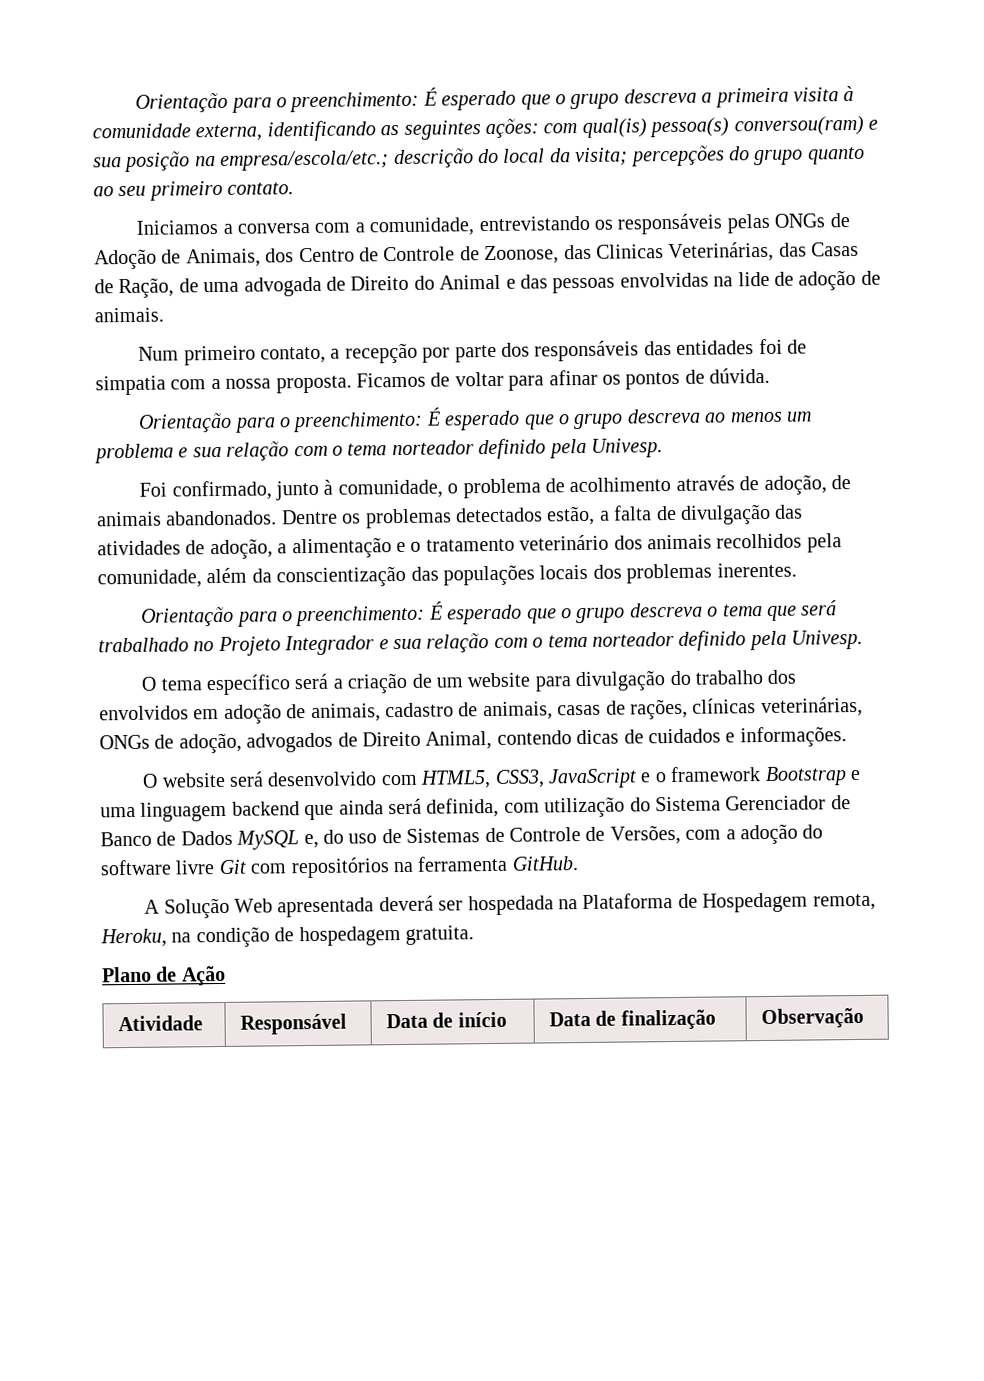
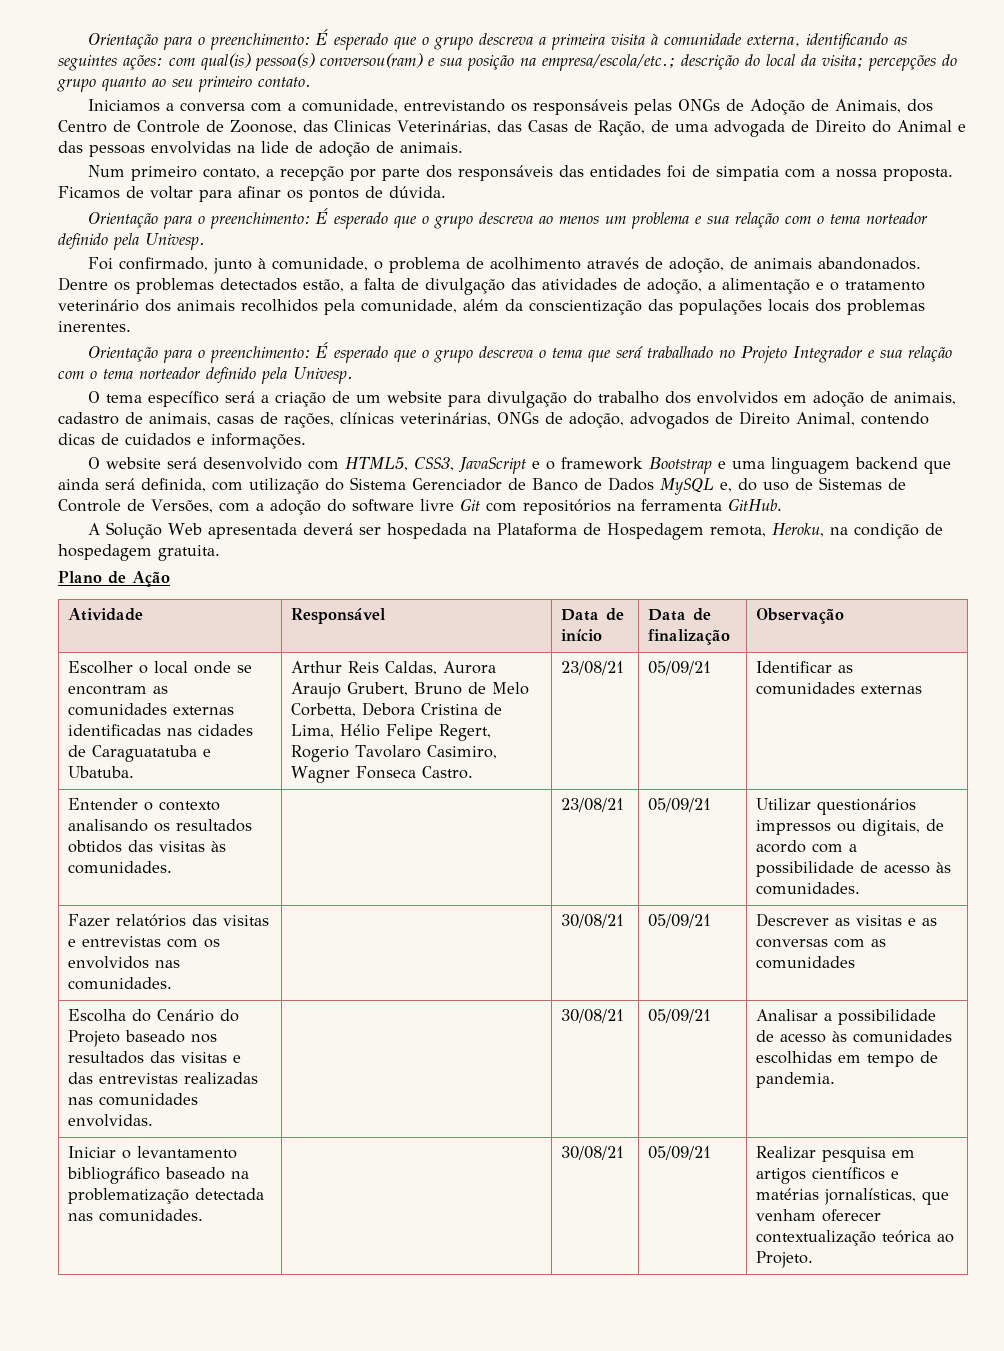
(864, 1018) none -> [68,661,253,674] [68,685,169,695] [68,703,235,716] [68,724,254,736] [68,745,212,762] [68,766,135,778] [291,661,497,675] [291,682,530,699] [291,702,503,717] [291,724,492,741] [291,745,498,762] [291,766,474,783] [561,661,625,675] [648,661,712,675] [756,661,854,673] [756,682,923,695] [68,798,221,811] [68,819,253,832] [68,840,227,853] [68,861,173,874] [561,798,625,812] [648,798,712,812] [756,798,917,815] [756,819,945,836] [756,840,858,853] [756,861,952,877] [756,882,861,895] [68,914,270,927] [68,936,221,948] [68,956,181,969] [68,977,173,990] [561,914,625,928] [648,914,712,928] [756,913,938,927] [756,938,887,948] [756,956,856,969] [68,1009,240,1022] [68,1030,218,1047] [68,1051,242,1064] [68,1072,259,1085] [68,1093,199,1106] [68,1114,154,1127] [561,1009,625,1023] [648,1009,712,1023] [756,1009,937,1025] [756,1030,953,1043] [756,1051,939,1067] [756,1072,836,1088] [68,1146,238,1159] [67,1167,250,1184] [68,1188,265,1204] [68,1209,204,1222] [561,1146,625,1160] [648,1146,712,1160] [756,1146,916,1163] [756,1167,900,1184] [756,1188,950,1205] [756,1209,882,1222] [756,1230,955,1246] [756,1251,814,1268] // Escolher o local onde se encontram as comunidades externas identificadas nas cidades de Caraguatatuba e Ubatuba. | Arthur Reis Caldas, Aurora Araujo Grubert, Bruno de Melo Corbetta, Debora Cristina de Lima, Hélio Felipe Regert, Rogerio Tavolaro Casimiro, Wagner Fonseca Castro. | 23/08/21 | 05/09/21 | Identificar as comunidades externas // Entender o contexto analisando os resultados obtidos das visitas às comunidades. | | 23/08/21 | 05/09/21 | Utilizar questionários impressos ou digitais, de acordo com a possibilidade de acesso às comunidades. // Fazer relatórios das visitas e entrevistas com os envolvidos nas comunidades. | | 30/08/21 | 05/09/21 | Descrever as visitas e as conversas com as comunidades // Escolha do Cenário do Projeto baseado nos resultados das visitas e das entrevistas realizadas nas comunidades envolvidas. | | 30/08/21 | 05/09/21 | Analisar a possibilidade de acesso às comunidades escolhidas em tempo de pandemia. // Iniciar o levantamento bibliográfico baseado na problematização detectada nas comunidades. | | 30/08/21 | 05/09/21 | Realizar pesquisa em artigos científicos e matérias jornalísticas, que venham oferecer contextualização teórica ao Projeto.

